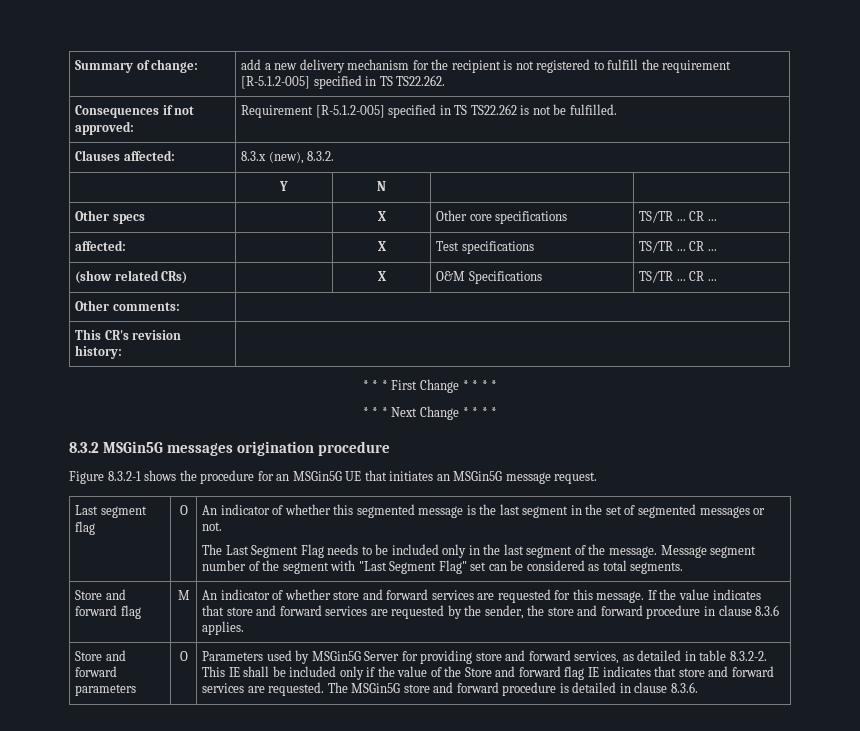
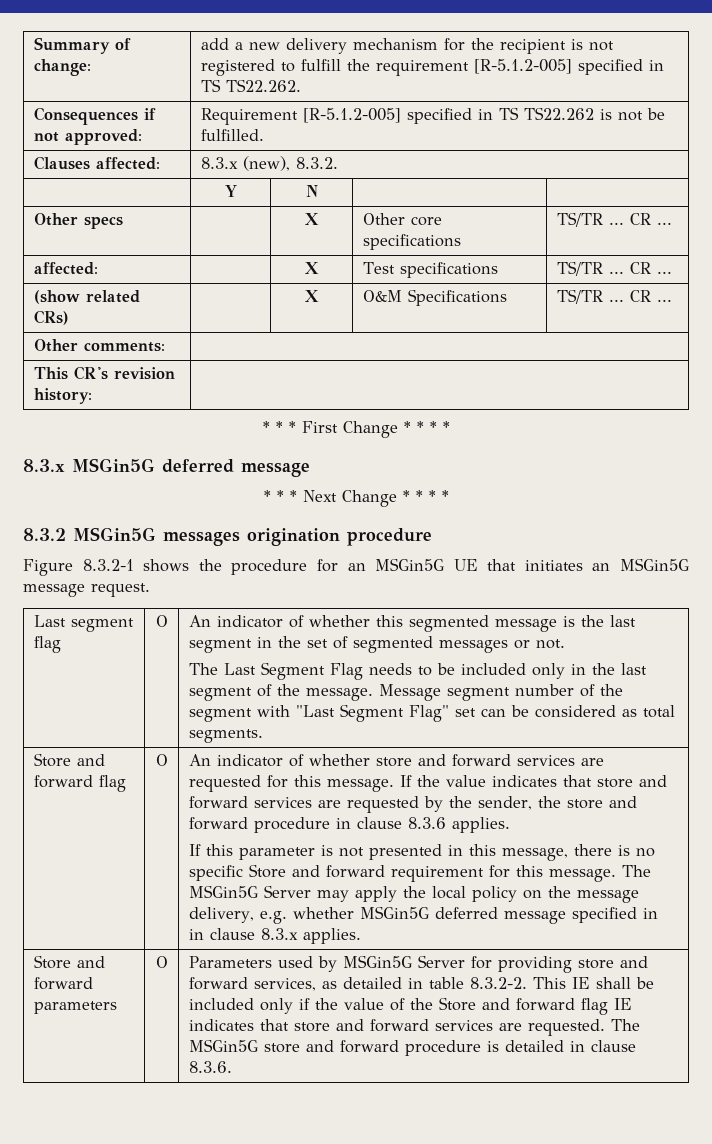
(498, 385) none -> [23,458,310,477] // 8.3.x MSGin5G deferred message
[177,590,190,600] M -> [155,754,168,766] O
(245, 628) none -> [188,844,655,861] [188,864,651,882] [188,885,639,903] [188,906,658,924] [188,928,361,944] // If this parameter is not presented in this message, there is no specific Store and forward requirement for this message. The MSGin5G Server may apply the local policy on the message delivery, e.g. whether MSGin5G deferred message specified in in clause 8.3.x applies.

